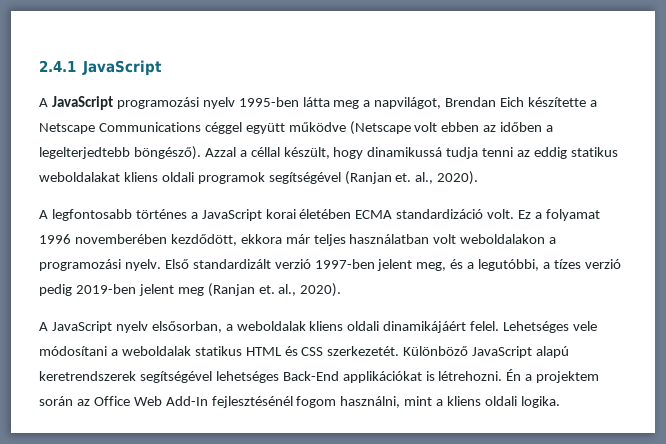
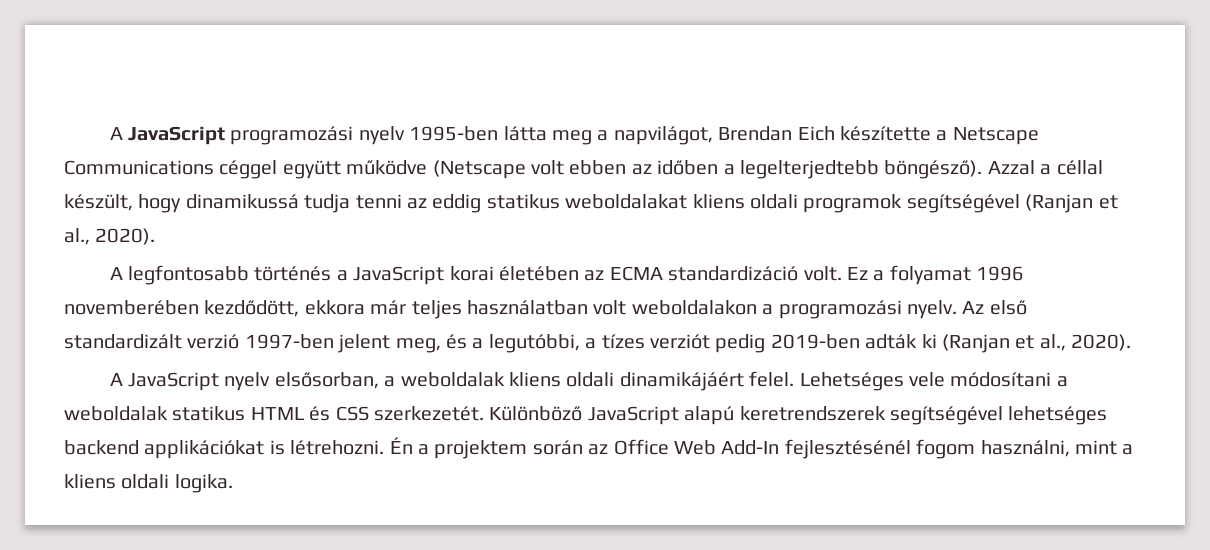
[39,60,163,76] 2.4.1 JavaScript // -> (109, 133) none
[395,173,412,182] et. -> [1098,195,1118,209] et
[135,209,187,219] történes -> [254,266,332,281] történés
(352, 214) none -> [584,270,605,281] az
[164,259,189,269] Első -> [962,300,1027,315] Az első
[584,259,621,269] verzió -> [649,334,710,349] verziót
[138,283,275,297] jelent meg (Ranjan et. -> [865,334,1035,353] adták ki (Ranjan et
[282,371,339,381] Back-End -> [64,440,139,455] backend

